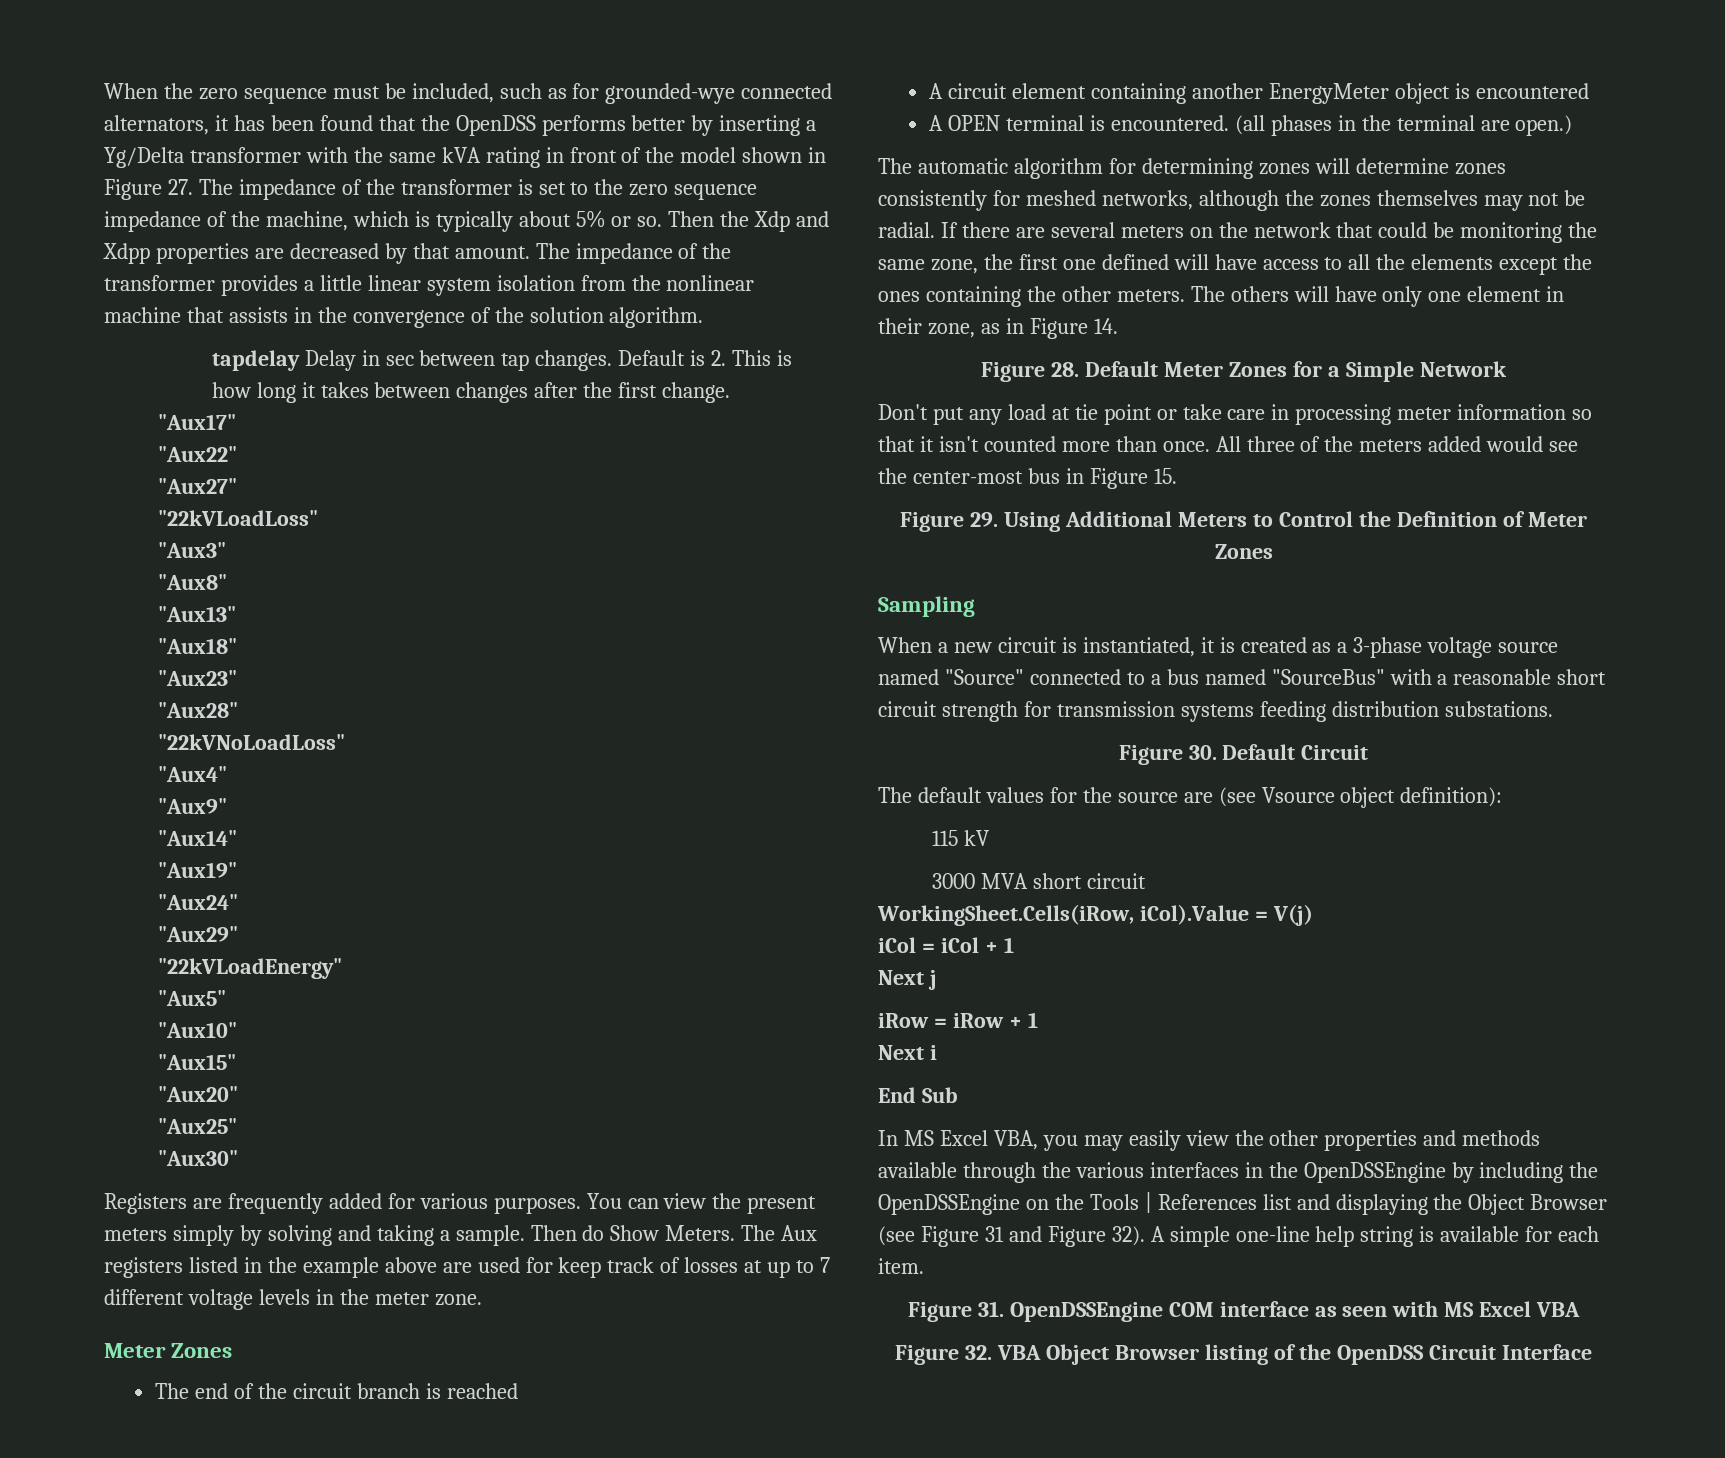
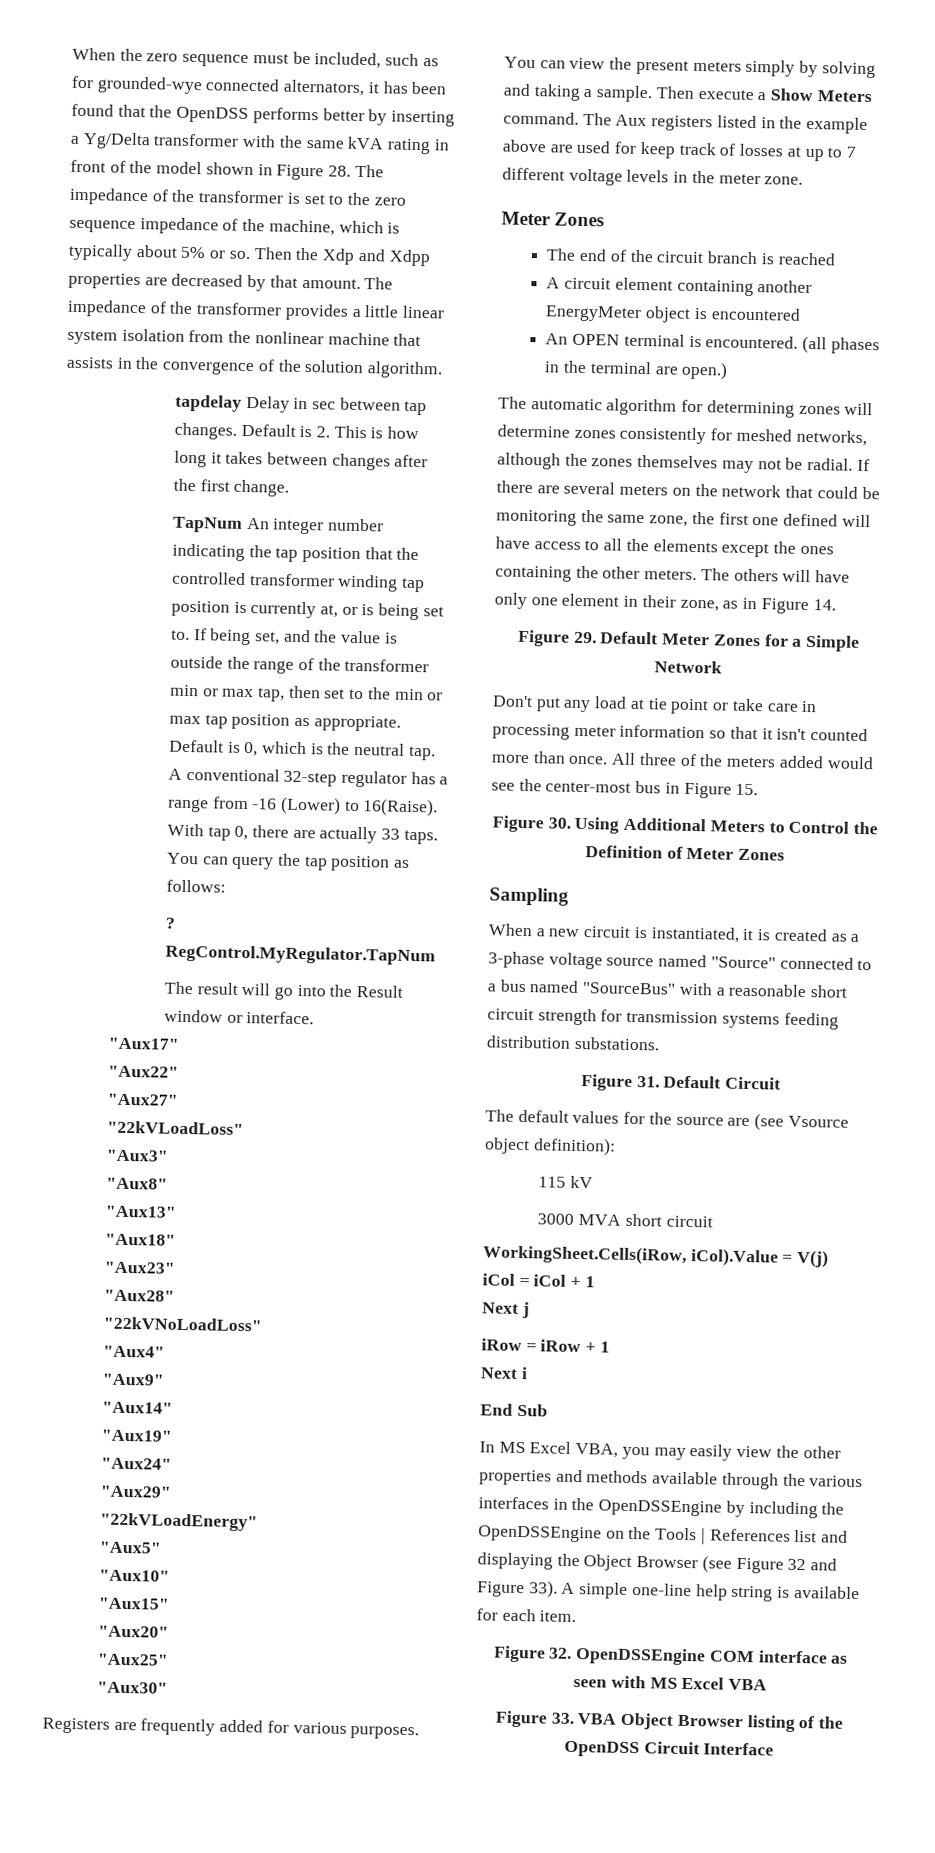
[167,179,193,195] 27. -> [328,165,352,177] 28.
(731, 392) none -> [171,516,385,535] [171,543,420,564] [171,571,426,593] [170,600,444,621] [170,628,398,646] [169,655,430,674] [169,684,444,702] [168,713,401,732] [168,739,436,761] [167,767,449,788] [166,796,439,817] [166,823,438,845] [166,852,411,872] [165,879,226,893] [164,917,176,929] [164,944,436,966] [163,981,404,1000] [163,1009,315,1025] // TapNum An integer number indicating the tap position that the controlled transformer winding tap position is currently at, or is being set to. If being set, and the value is outside the range of the transformer min or max tap, then set to the min or max tap position as appropriate. Default is 0, which is the neutral tap. A conventional 32-step regulator has a range from -16 (Lower) to 16(Raise). With tap 0, there are actually 33 taps. You can query the tap position as follows: // ? RegControl.MyRegulator.TapNum // The result will go into the Result window or interface.
[582,1225,736,1241] do Show Meters. -> [697,88,872,103] [503,111,579,125] execute a Show Meters command.
[929,115,944,131] A -> [545,333,569,345] An
[1051,362,1080,377] 28. -> [573,631,597,644] 29.
[970,512,999,527] 29. -> [547,817,571,829] 30.
[1188,745,1217,760] 30. -> [636,1076,660,1088] 31.
[984,1226,1004,1242] 31 -> [787,1558,807,1571] 32
[1111,1226,1145,1246] 32). -> [528,1580,558,1598] 33).
[977,1301,1004,1317] 31. -> [548,1647,573,1659] 32.
[965,1345,993,1360] 32. -> [550,1712,575,1725] 33.

